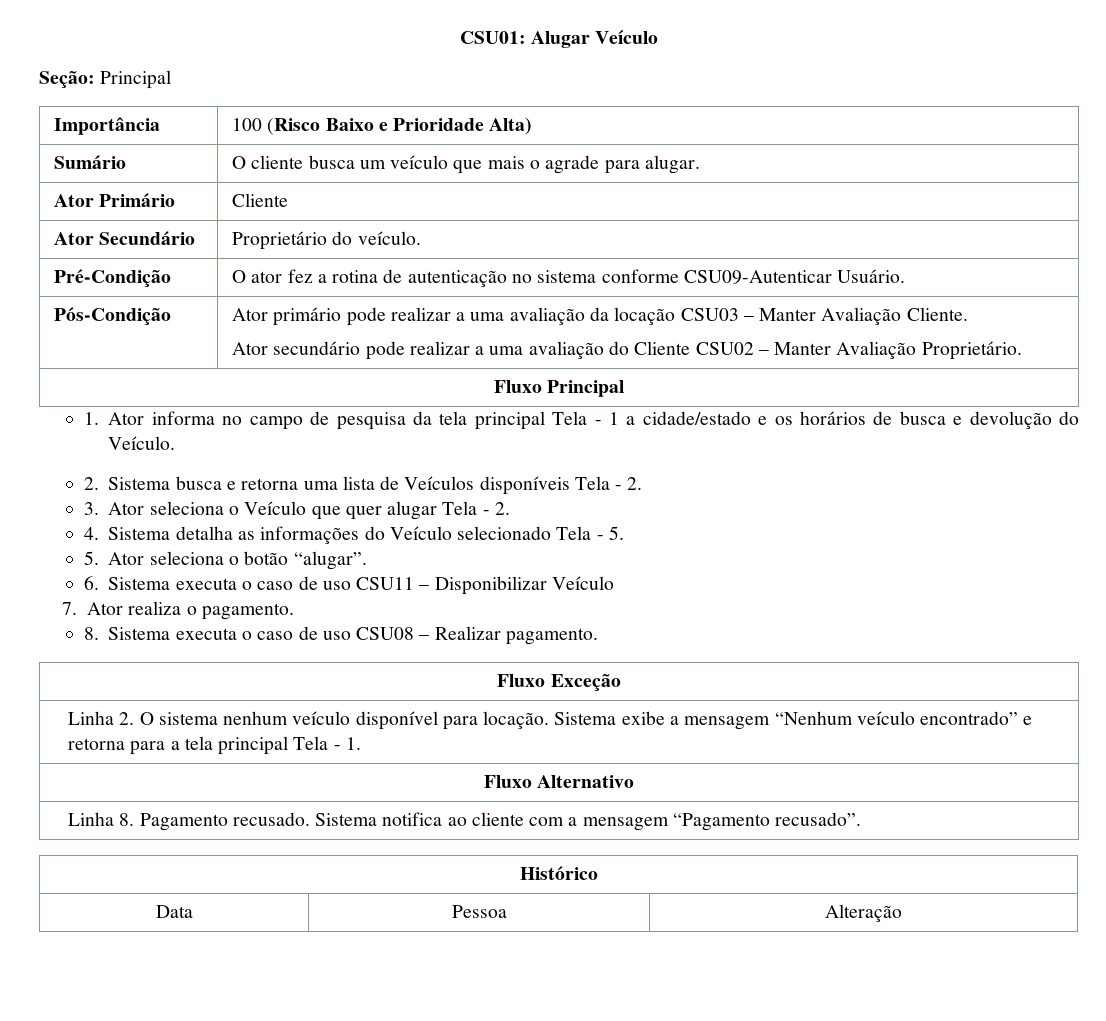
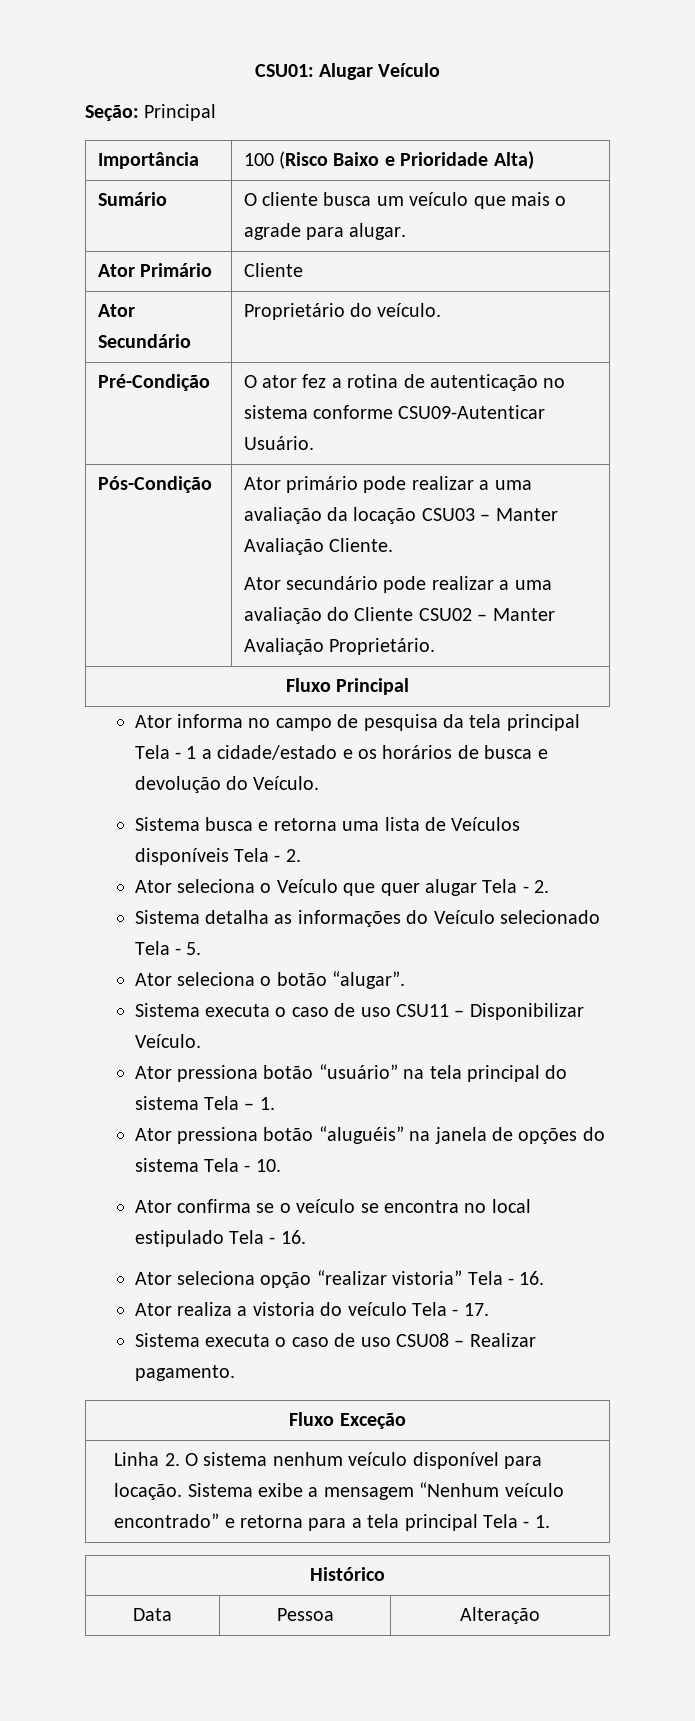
[83,412,99,425] 1. -> (410, 686) none
[83,477,99,490] 2. -> (320, 783) none
[83,502,99,515] 3. -> (301, 855) none
[83,527,99,540] 4. -> (550, 886) none
[83,551,99,565] 5. -> (202, 948) none
[83,576,99,590] 6. -> (406, 980) none
[551,576,614,590] [62,601,294,620] [83,627,99,640] Veículo // 7. Ator realiza o pagamento. // 8. -> [134,1034,201,1048] [134,1064,568,1082] [134,1096,275,1110] [134,1126,605,1144] [134,1158,281,1172] [134,1199,531,1213] [134,1230,306,1247] [134,1270,545,1288] [134,1302,489,1316] Veículo. // Ator pressiona botão “usuário” na tela principal do sistema Tela – 1. // Ator pressiona botão “aluguéis” na janela de opções do sistema Tela - 10. // Ator confirma se o veículo se encontra no local estipulado Tela - 16. // Ator seleciona opção “realizar vistoria” Tela - 16. // Ator realiza a vistoria do veículo Tela - 17. //
[483,775,635,788] [68,812,862,831] // Fluxo Alternativo // Linha 8. Pagamento recusado. Sistema notifica ao cliente com a mensagem “Pagamento recusado”. -> (550, 1521) none

